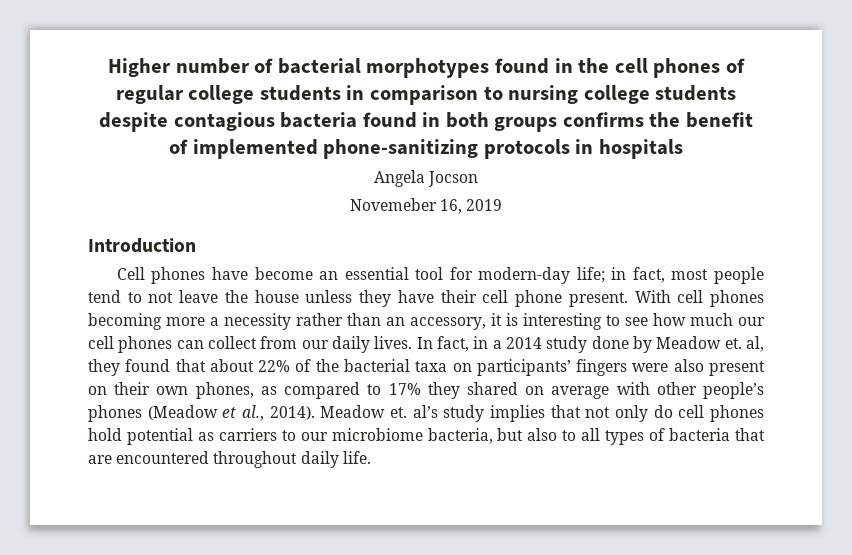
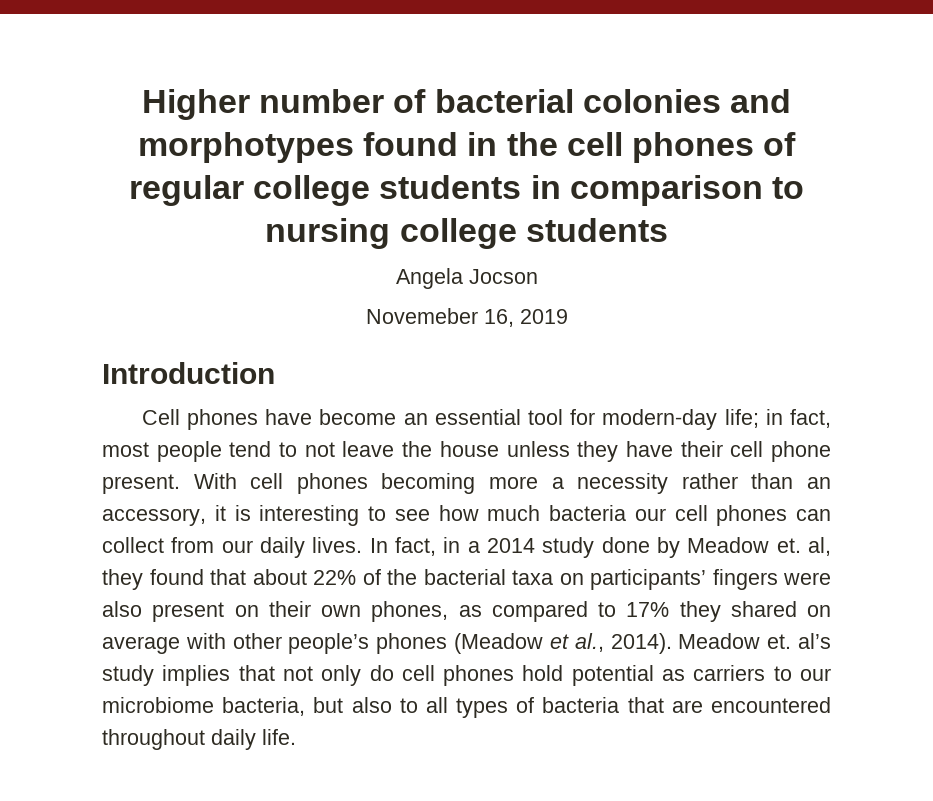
(361, 66) none -> [582,89,791,113] colonies and
[99,112,753,132] [169,139,683,159] despite contagious bacteria found in both groups confirms the benefit of implemented phone-sanitizing protocols in hospitals -> (668, 230) none
(733, 319) none -> [549,505,626,521] bacteria

